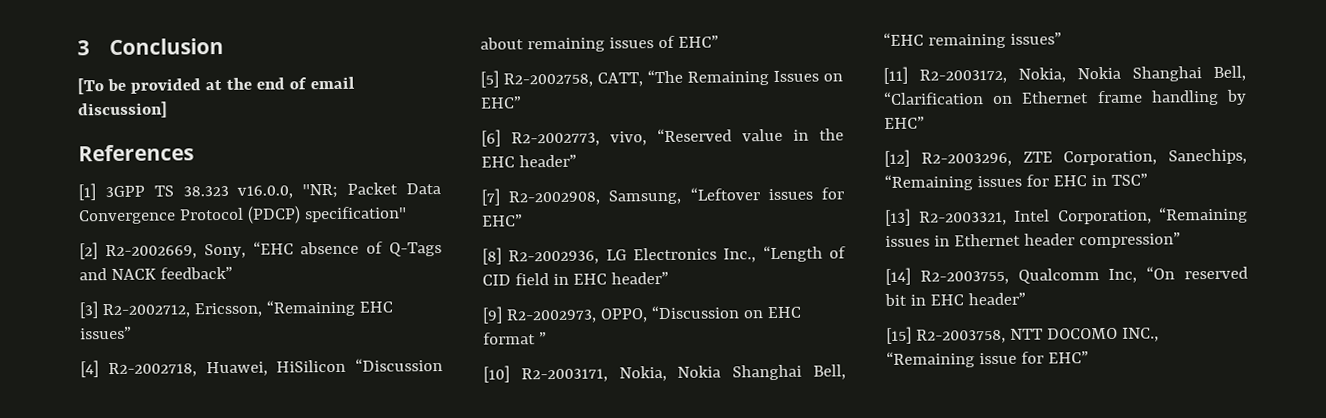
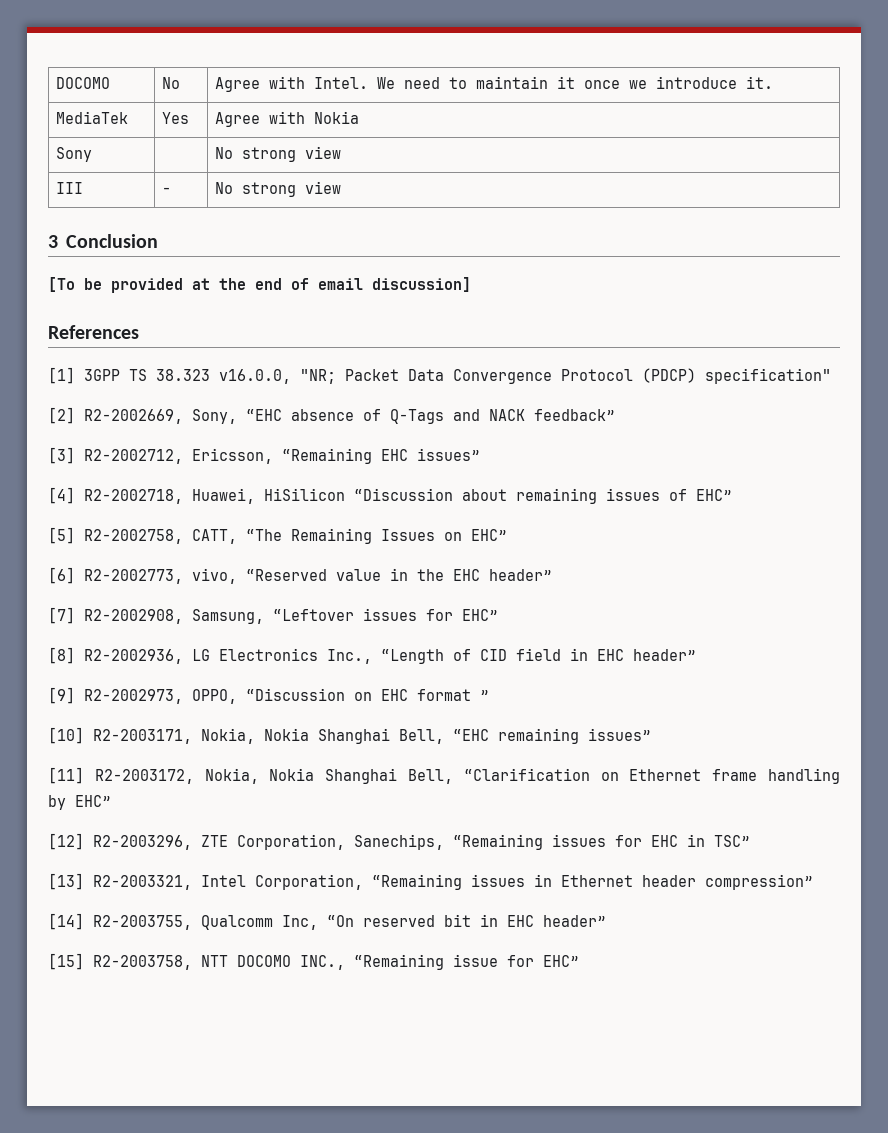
(77, 48) none -> [56,77,111,89] [162,77,181,89] [215,76,774,92] [56,111,129,124] [162,112,190,124] [215,111,360,127] [56,147,93,162] [215,146,342,162] [56,182,84,194] [162,187,172,194] [215,181,342,197] DOCOMO | No | Agree with Intel. We need to maintain it once we introduce it. // MediaTek | Yes | Agree with Nokia // Sony | | No strong view // III | - | No strong view //

